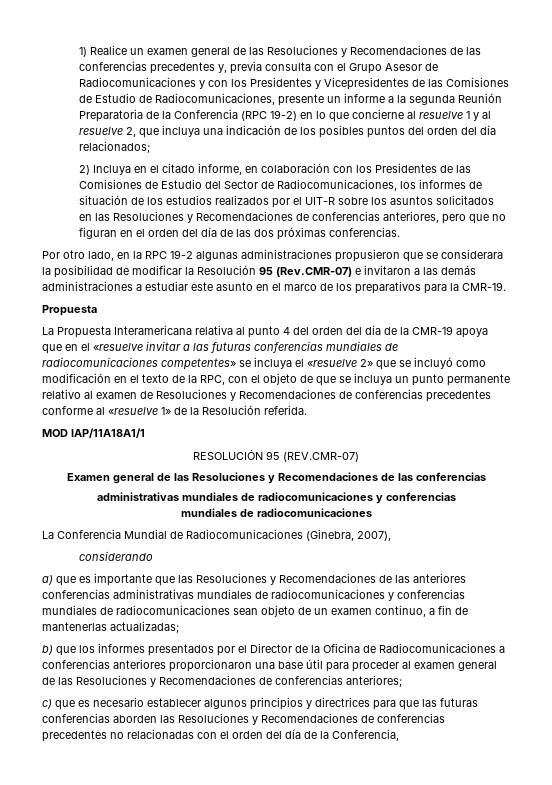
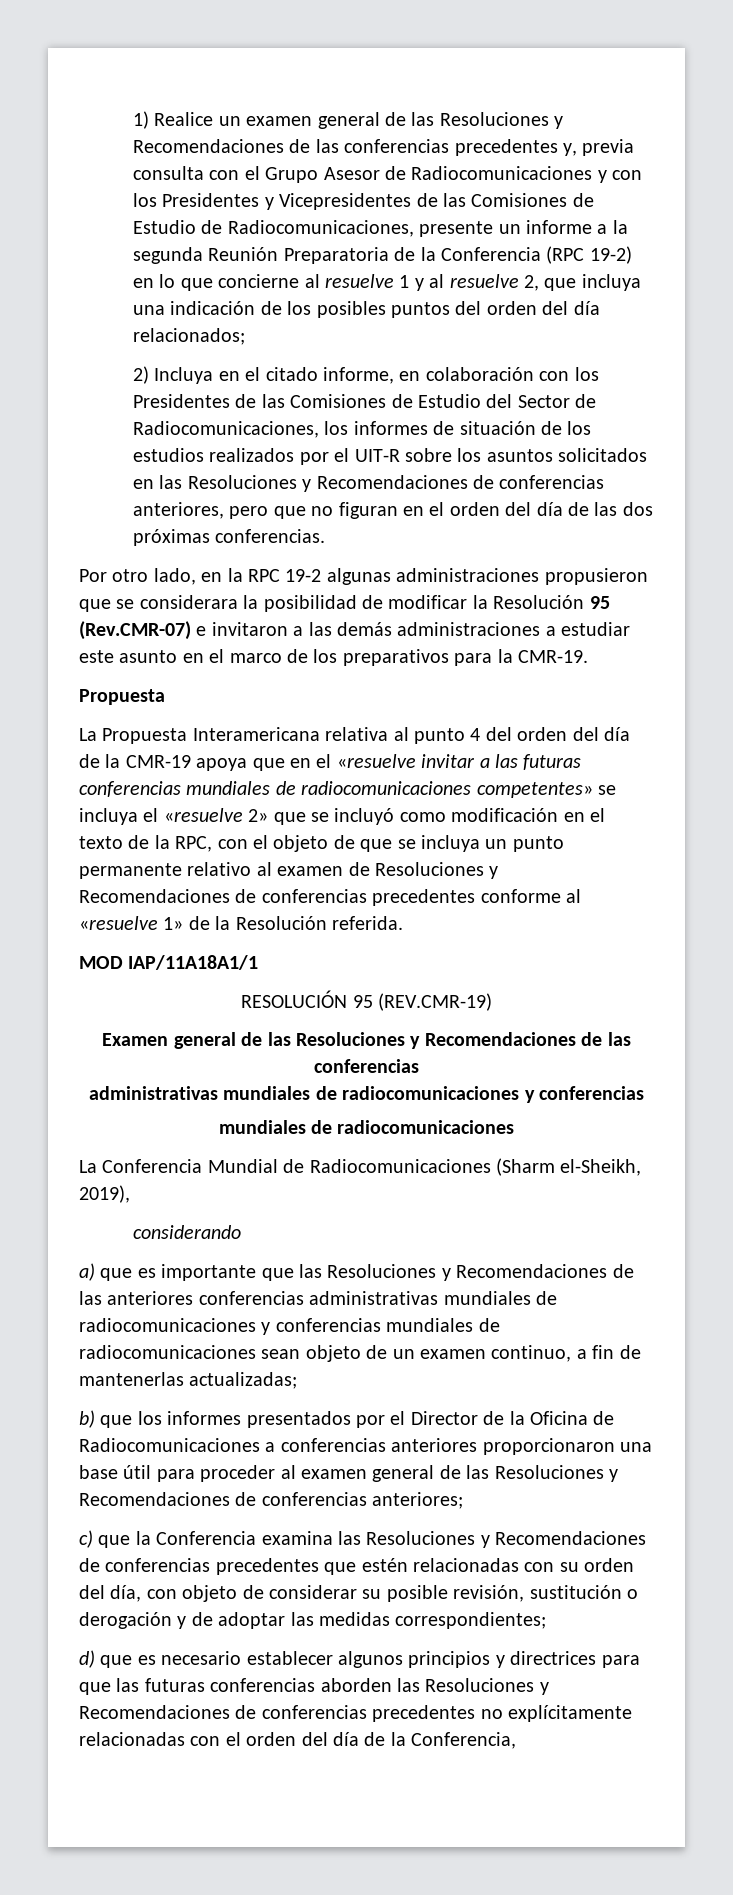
[283,452,359,462] (REV.CMR-07) -> [377,993,492,1011] (REV.CMR-19)
[306,529,391,541] (Ginebra, 2007), -> [496,1158,642,1176] [79,1185,130,1203] (Sharm el-Sheikh, 2019),
(75, 705) none -> [135,1531,647,1548] [79,1558,635,1575] [79,1585,638,1602] [79,1612,547,1629] [79,1650,133,1668] la Conferencia examina las Resoluciones y Recomendaciones de conferencias precedentes que estén relacionadas con su orden del día, con objeto de considerar su posible revisión, sustitución o derogación y de adoptar las medidas correspondientes; // d) que
(124, 735) none -> [507,1705,632,1722] explícitamente

